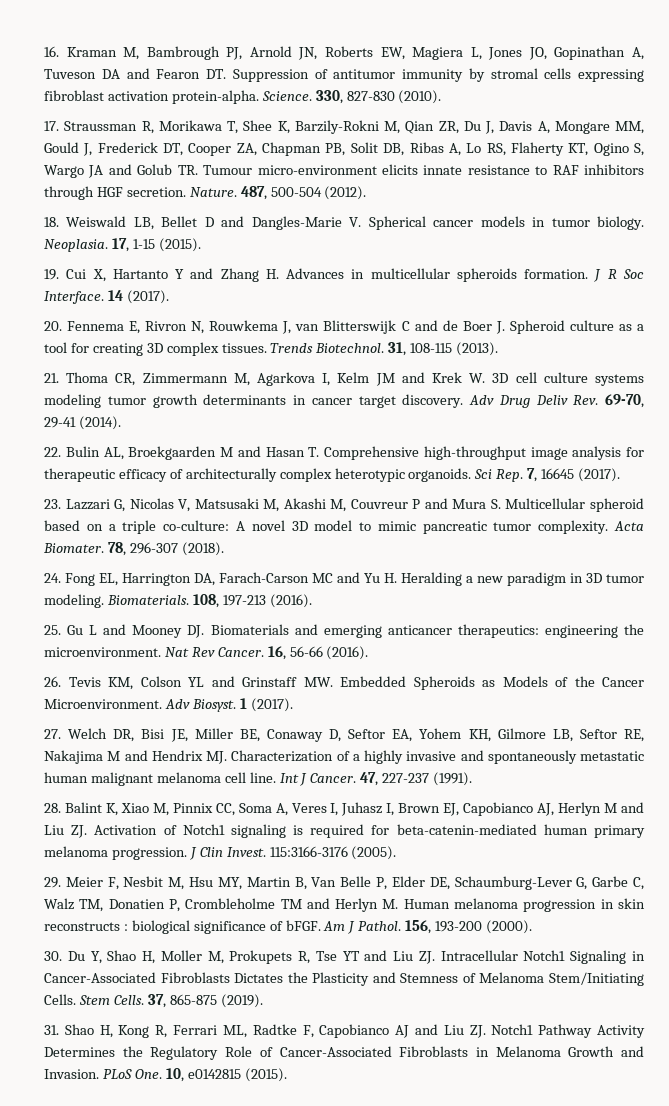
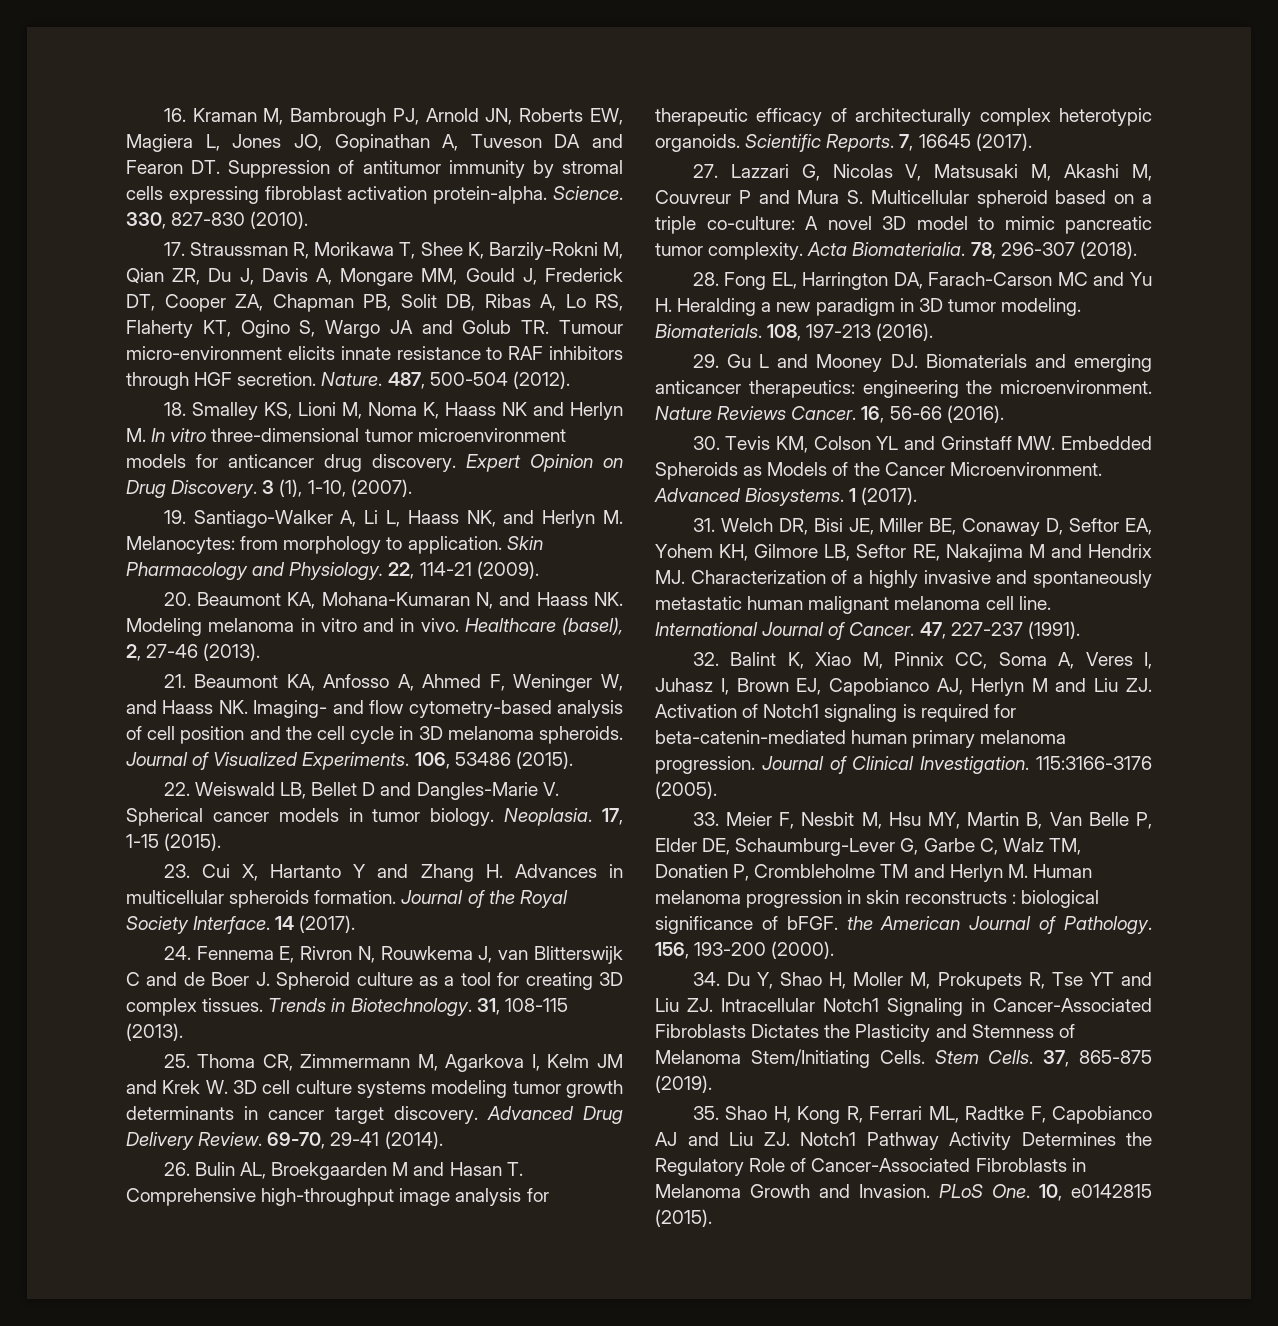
(59, 222) none -> [191,402,623,420] [126,428,566,442] [126,454,623,472] [126,479,412,498] [163,510,624,528] [126,536,543,554] [126,561,539,580] [163,592,624,609] [126,617,623,636] [126,643,261,661] [163,674,623,692] [126,700,623,718] [126,726,623,744] [126,751,573,770] [163,782,190,796] Smalley KS, Lioni M, Noma K, Haass NK and Herlyn M. In vitro three-dimensional tumor microenvironment models for anticancer drug discovery. Expert Opinion on Drug Discovery. 3 (1), 1-10, (2007). // 19. Santiago-Walker A, Li L, Haass NK, and Herlyn M. Melanocytes: from morphology to application. Skin Pharmacology and Physiology. 22, 114-21 (2009). // 20. Beaumont KA, Mohana-Kumaran N, and Haass NK. Modeling melanoma in vitro and in vivo. Healthcare (basel), 2, 27-46 (2013). // 21. Beaumont KA, Anfosso A, Ahmed F, Weninger W, and Haass NK. Imaging- and flow cytometry-based analysis of cell position and the cell cycle in 3D melanoma spheroids. Journal of Visualized Experiments. 106, 53486 (2015). // 22.
[44,269,59,280] 19. -> [163,864,190,878] 23.
[594,269,644,282] J R Soc -> [401,890,568,908] [126,916,189,934] Journal of the Royal Society
[44,321,62,331] 20. -> [163,946,191,960] 24.
[315,343,385,353] Biotechnol. -> [331,998,472,1016] in Biotechnology.
[44,373,59,383] 21. -> [163,1054,190,1068] 25.
[469,395,599,408] Adv Drug Deliv Rev. -> [486,1106,624,1124] [126,1132,263,1150] Advanced Drug Delivery Review.
[44,447,61,457] 22. -> [163,1162,190,1176] 26.
[474,469,524,482] Sci Rep. -> [745,134,895,152] Scientific Reports.
[44,499,61,509] 23. -> [692,164,718,178] 27.
[43,543,104,553] Biomater. -> [852,242,966,256] Biomaterialia.
[44,573,61,583] 24. -> [692,272,719,286] 28.
[44,625,61,635] 25. -> [692,354,719,368] 29.
[164,647,215,657] Nat Rev -> [655,406,787,420] Nature Reviews
[44,676,61,687] 26. -> [692,436,720,450] 30.
[164,699,236,712] Adv Biosyst. -> [654,488,845,506] Advanced Biosystems.
[44,729,61,739] 27. -> [692,518,715,532] 31.
[279,773,308,786] Int J -> [655,622,846,640] International Journal of
[44,803,61,813] 28. -> [692,652,719,666] 32.
[189,847,266,860] J Clin Invest. -> [761,756,1030,774] Journal of Clinical Investigation.
[44,877,61,888] 29. -> [692,812,719,826] 33.
[323,921,402,934] Am J Pathol. -> [846,916,1152,934] the American Journal of Pathology.
[44,951,62,961] 30. -> [692,972,720,986] 34.
[44,1025,59,1035] 31. -> [692,1106,719,1120] 35.

